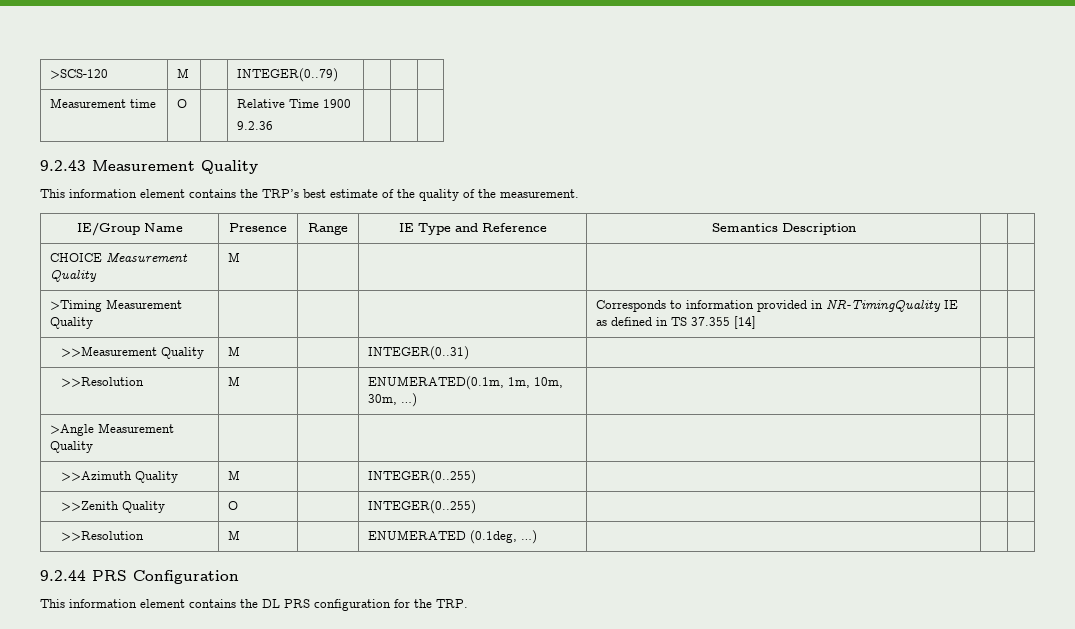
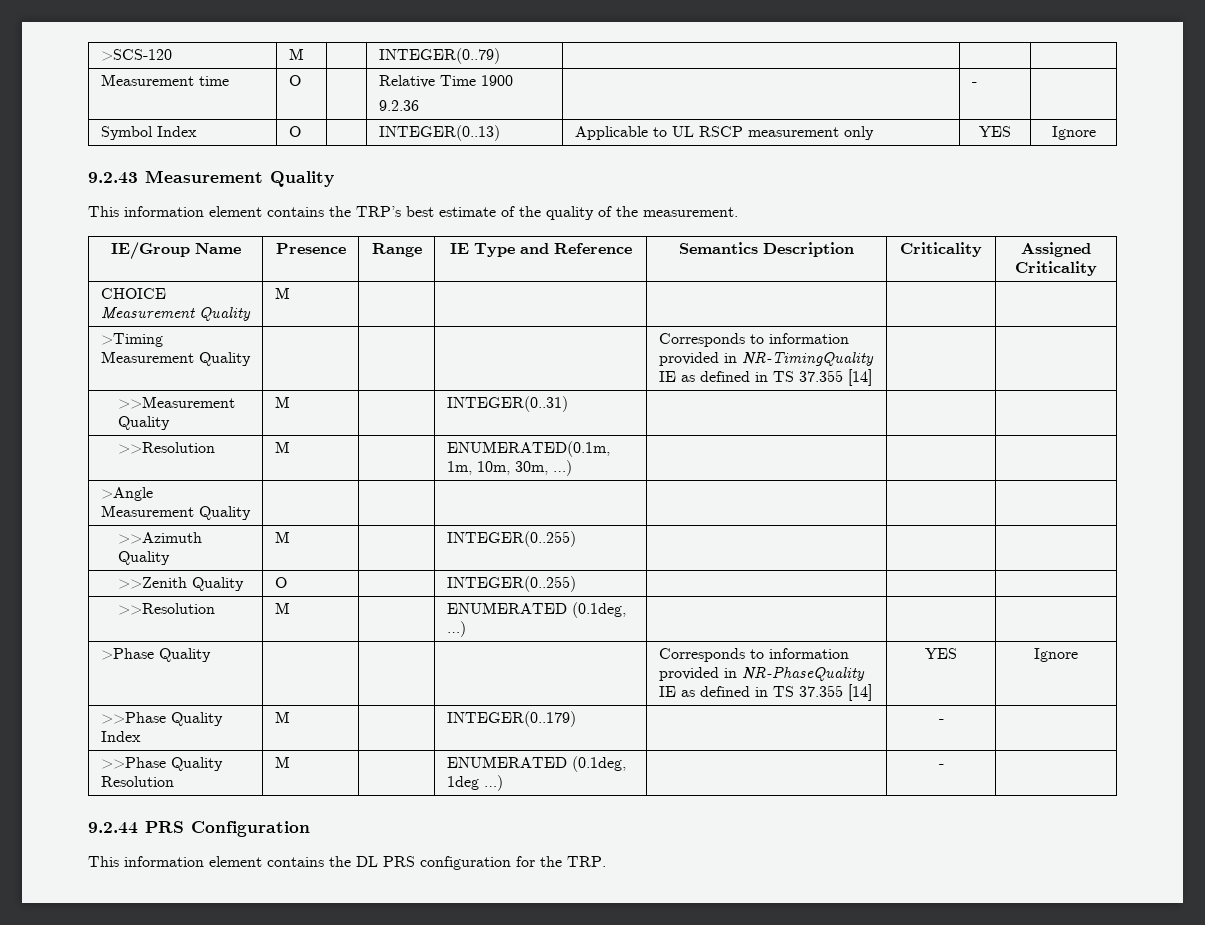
(274, 125) | -> [971,82,977,86] [100,126,197,140] [288,126,301,137] [378,125,500,141] [574,126,874,140] [979,126,1011,137] [1051,126,1096,140] - | // Symbol Index | O | | INTEGER(0..13) | Applicable to UL RSCP measurement only | YES | Ignore
(856, 229) | -> [900,242,982,257] [1021,242,1091,257] [1015,261,1097,276] Criticality | Assigned Criticality
(538, 537) none -> [100,648,211,662] [658,648,849,662] [658,666,865,681] [658,684,872,701] [925,648,957,659] [1034,648,1078,662] [100,712,223,726] [100,731,141,742] [274,711,290,723] [446,711,576,727] [938,719,944,723] [100,757,223,771] [100,776,174,787] [274,756,290,768] [446,756,626,772] [446,775,503,791] [938,764,944,768] // >Phase Quality | | | | Corresponds to information provided in NR-PhaseQuality IE as defined in TS 37.355 [14] | YES | Ignore // >>Phase Quality Index | M | | INTEGER(0..179) | | - | // >>Phase Quality Resolution | M | | ENUMERATED (0.1deg, 1deg …) | | - |

